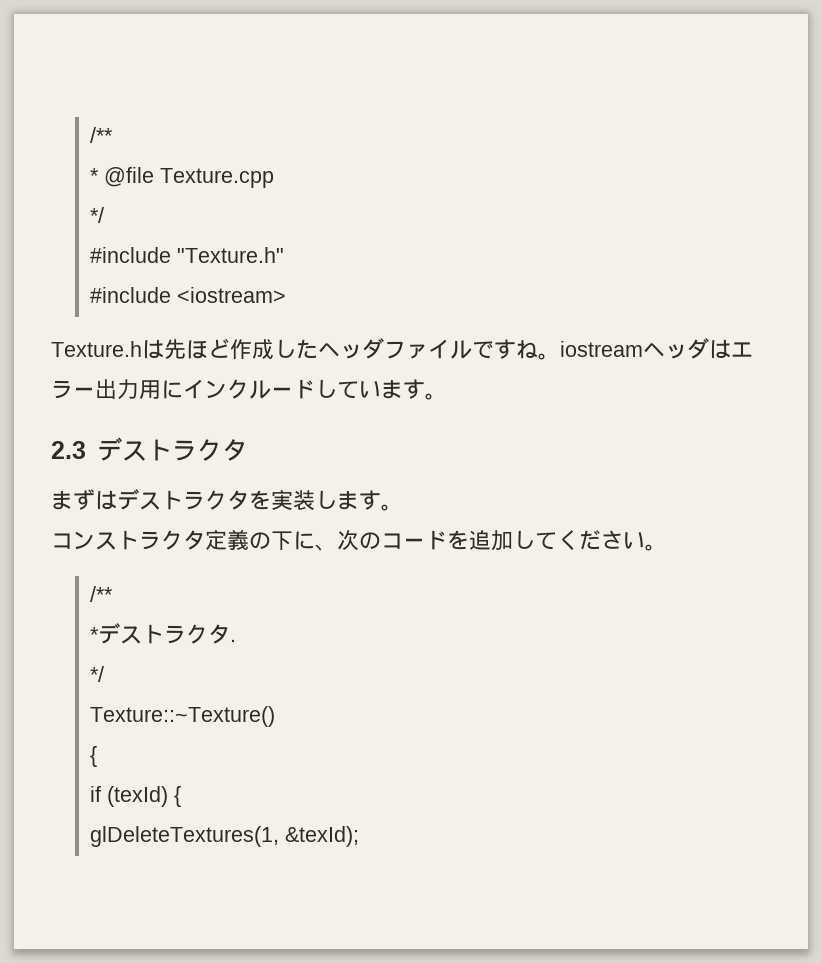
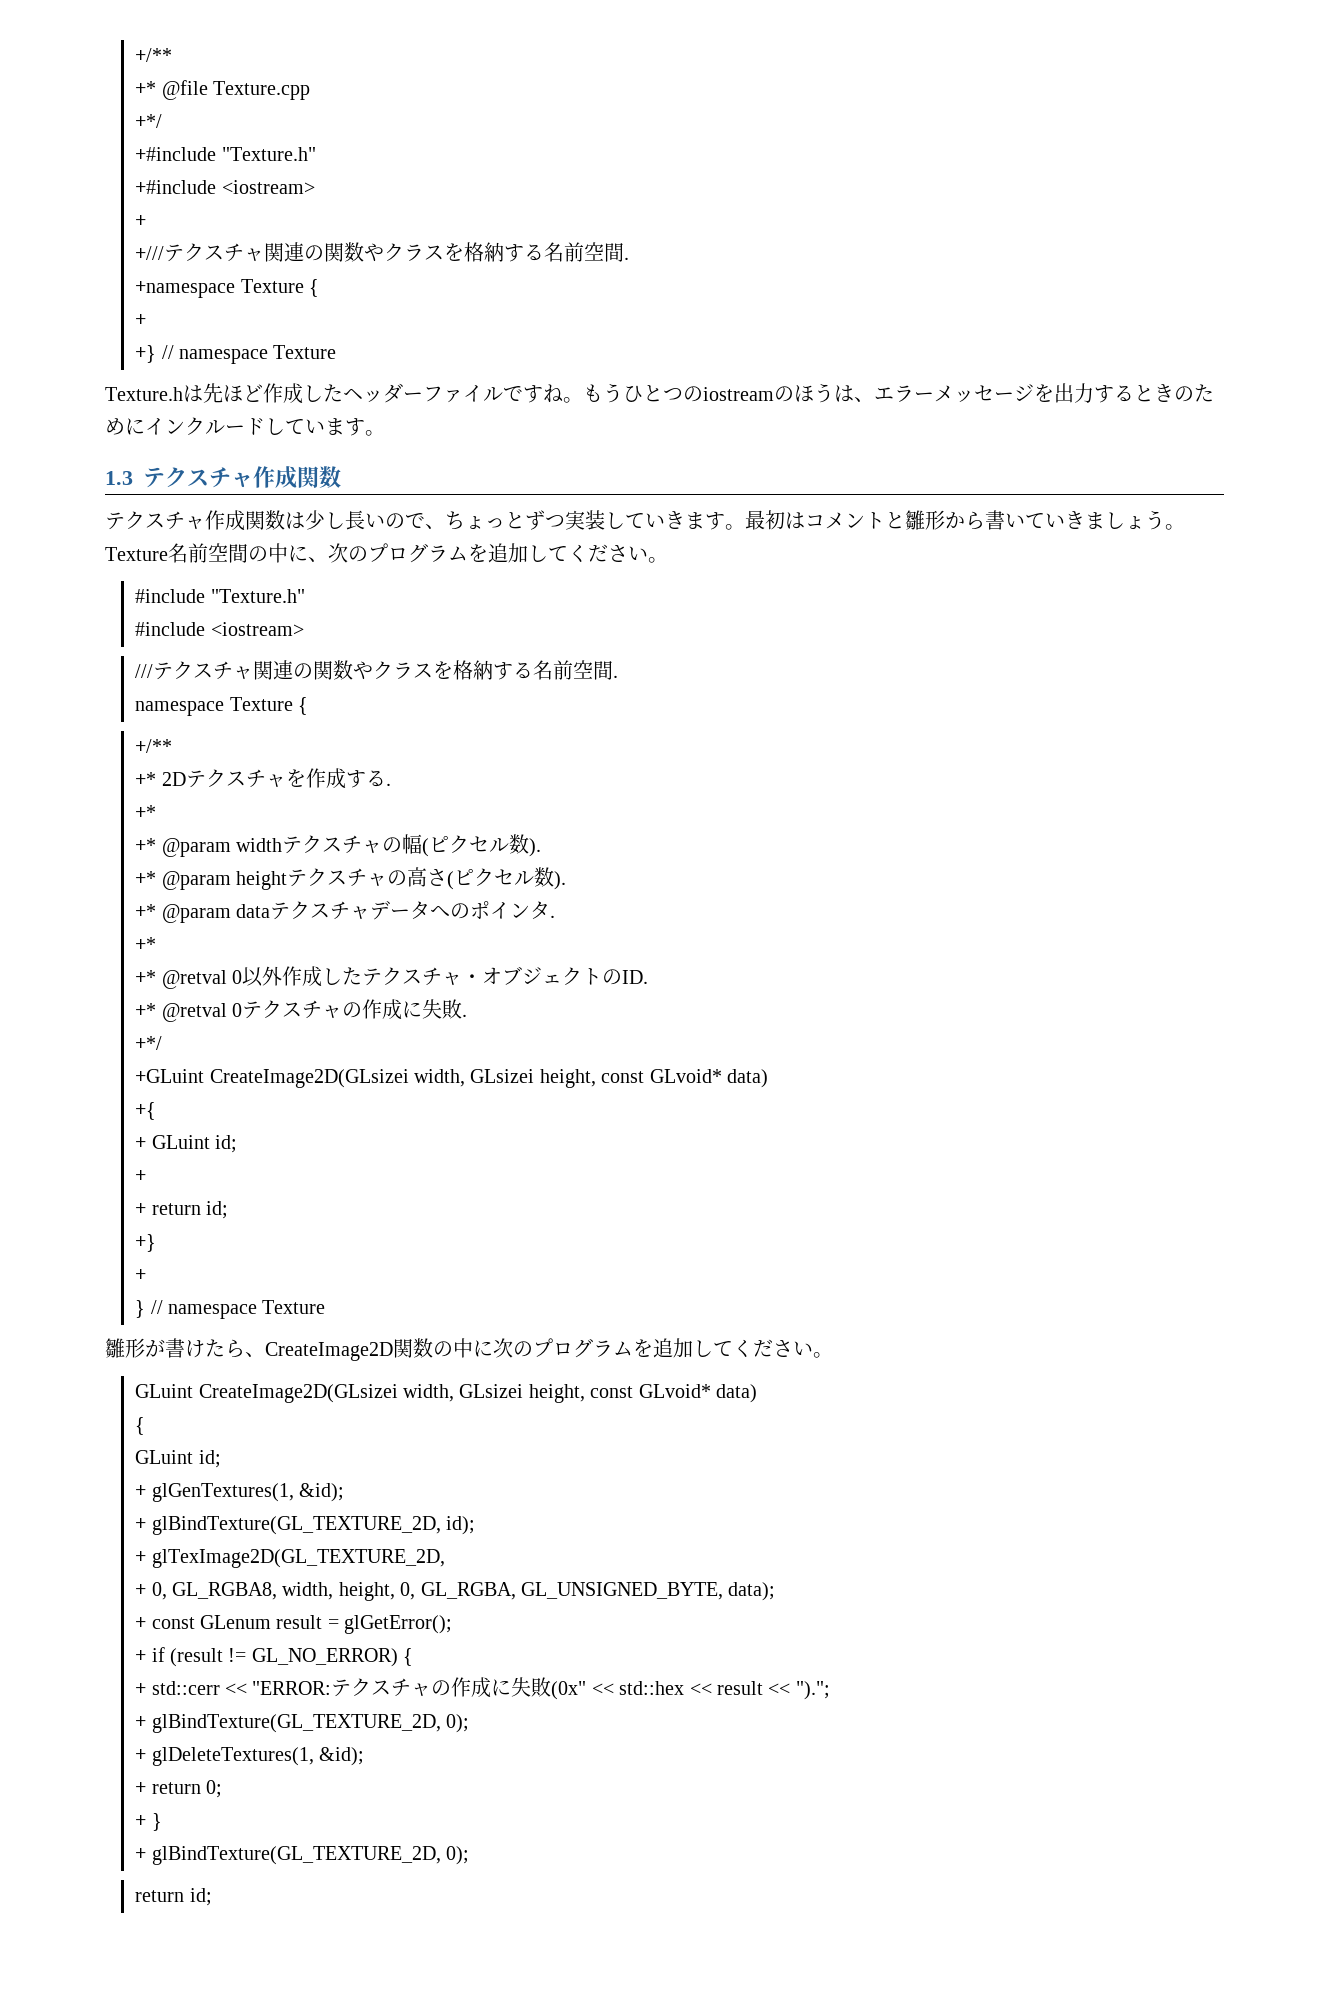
[90,127,114,143] [90,168,100,183] /** // * -> [135,48,173,62] [135,81,157,95] +/** // +*
[90,207,105,223] [90,247,285,263] [90,287,287,303] */ // #include "Texture.h" // #include <iostream> -> [135,114,163,128] [135,147,316,161] [135,180,315,194] [135,215,147,227] [135,242,630,262] [135,279,319,298] [135,314,147,326] [135,345,337,364] +*/ // +#include "Texture.h" // +#include <iostream> // + // +///テクスチャ関連の関数やクラスを格納する名前空間. // +namespace Texture { // + // +} // namespace Texture
(384, 348) none -> [403,392,423,401] ー
[560,338,753,359] [51,379,161,400] iostreamヘッダはエラー出力用 -> [583,383,1214,403] [105,418,125,435] もうひとつのiostreamのほうは、エラーメッセージを出力するときのため
[51,437,247,461] [51,489,403,511] [51,529,667,551] [90,586,114,602] [90,623,237,644] [90,666,105,682] [90,706,276,727] [90,746,98,767] [90,786,182,807] [90,826,360,847] 2.3デストラクタ // まずはデストラクタを実装します。 // コンストラクタ定義の下に、次のコードを追加してください。 // /** // *デストラクタ. // */ // Texture::~Texture() // { // if (texId) { // glDeleteTextures(1, &texId); -> [105,466,341,489] [105,510,1185,531] [105,543,668,563] [135,589,305,603] [135,622,304,636] [135,660,619,680] [135,697,308,716] [135,739,173,753] [135,768,391,789] [135,805,157,819] [135,834,541,857] [135,867,566,890] [135,900,555,923] [135,937,157,951] [135,966,648,989] [135,999,467,1022] [135,1036,163,1050] [135,1069,768,1088] [135,1102,157,1120] [135,1135,237,1153] [135,1170,147,1182] [135,1201,228,1219] [135,1234,157,1252] [135,1269,147,1281] [135,1300,326,1319] [105,1338,833,1361] [135,1384,757,1403] [135,1417,146,1435] [135,1450,221,1468] [135,1483,344,1502] [135,1516,475,1535] [135,1549,445,1568] [135,1582,776,1601] [135,1615,453,1634] [135,1647,414,1667] [135,1677,830,1700] [135,1714,469,1733] [135,1747,364,1766] [135,1780,222,1798] [135,1813,162,1831] [135,1846,469,1865] [135,1888,212,1906] 1.3テクスチャ作成関数 // テクスチャ作成関数は少し長いので、ちょっとずつ実装していきます。最初はコメントと雛形から書いていきましょう。Texture名前空間の中に、次のプログラムを追加してください。 // #include "Texture.h" // #include <iostream> // ///テクスチャ関連の関数やクラスを格納する名前空間. // namespace Texture { // +/** // +* 2Dテクスチャを作成する. // +* // +* @param widthテクスチャの幅(ピクセル数). // +* @param heightテクスチャの高さ(ピクセル数). // +* @param dataテクスチャデータへのポインタ. // +* // +* @retval 0以外作成したテクスチャ・オブジェクトのID. // +* @retval 0テクスチャの作成に失敗. // +*/ // +GLuint CreateImage2D(GLsizei width, GLsizei height, const GLvoid* data) // +{ // + GLuint id; // + // + return id; // +} // + // } // namespace Texture // 雛形が書けたら、CreateImage2D関数の中に次のプログラムを追加してください。 // GLuint CreateImage2D(GLsizei width, GLsizei height, const GLvoid* data) // { // GLuint id; // + glGenTextures(1, &id); // + glBindTexture(GL_TEXTURE_2D, id); // + glTexImage2D(GL_TEXTURE_2D, // + 0, GL_RGBA8, width, height, 0, GL_RGBA, GL_UNSIGNED_BYTE, data); // + const GLenum result = glGetError(); // + if (result != GL_NO_ERROR) { // + std::cerr << "ERROR:テクスチャの作成に失敗(0x" << std::hex << result << ")."; // + glBindTexture(GL_TEXTURE_2D, 0); // + glDeleteTextures(1, &id); // + return 0; // + } // + glBindTexture(GL_TEXTURE_2D, 0); // return id;

